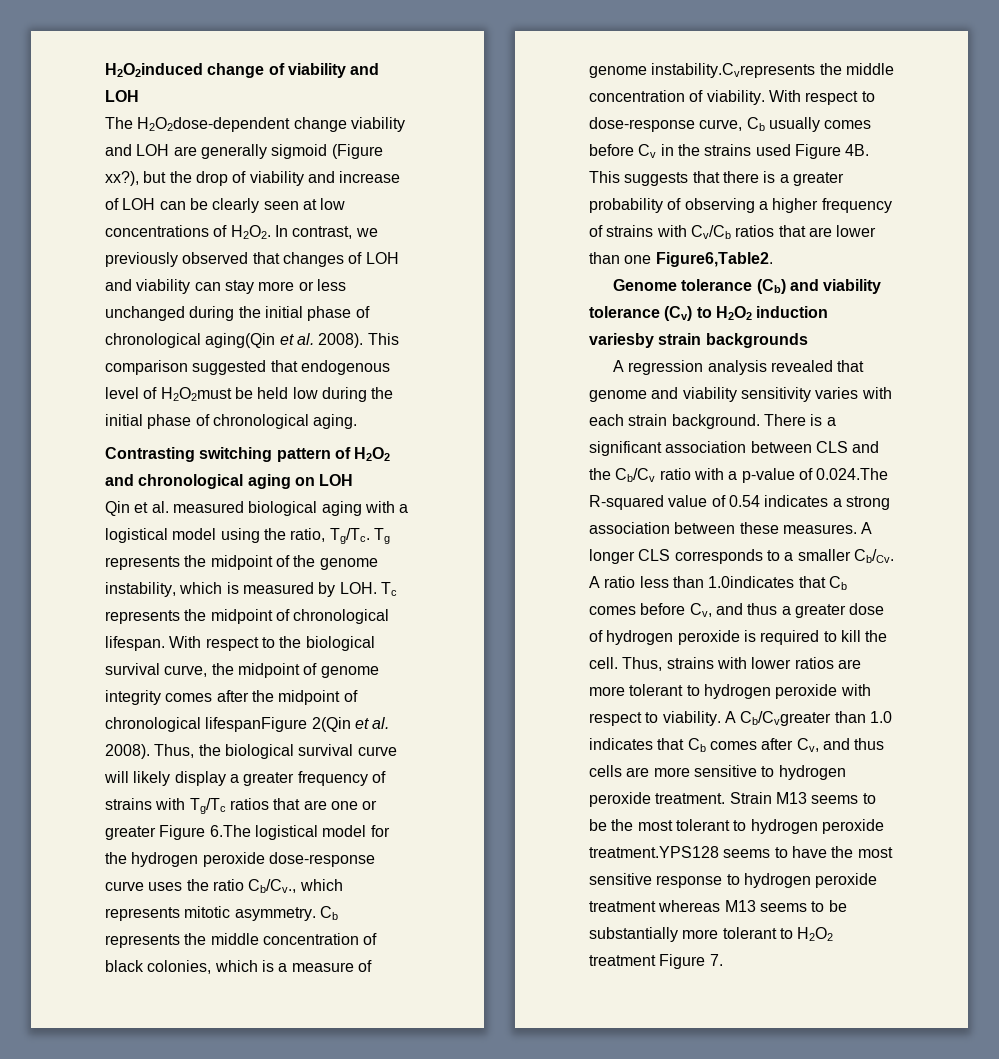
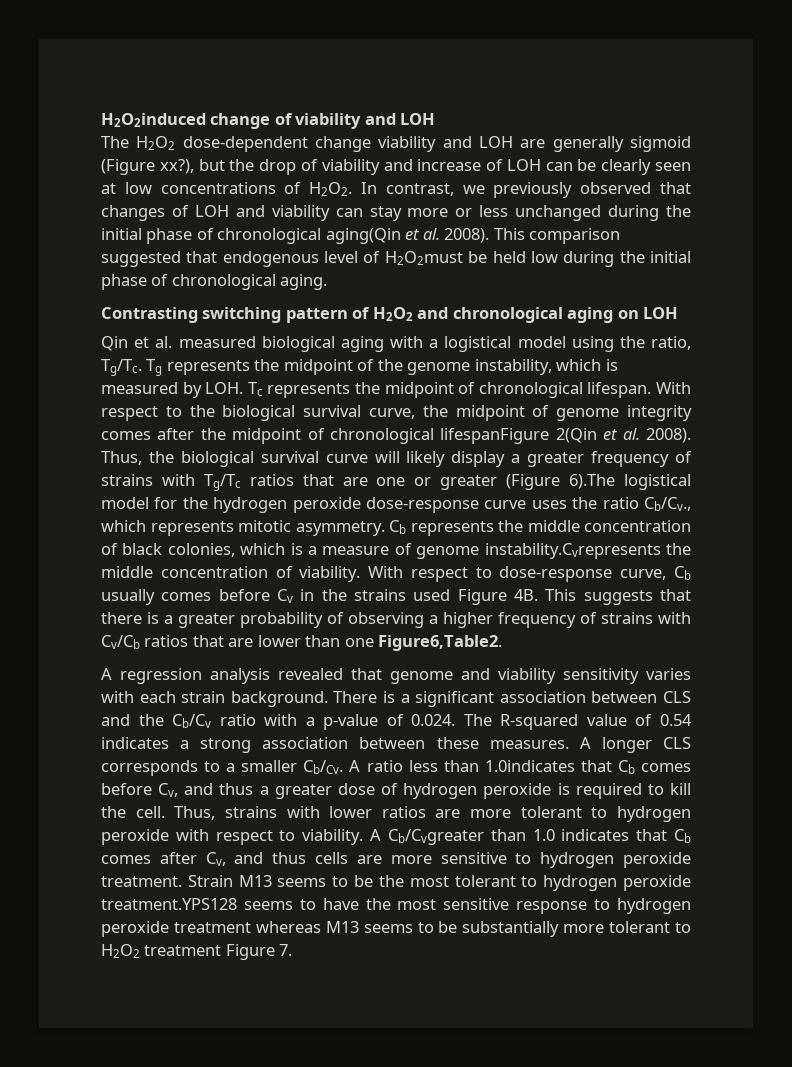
[137,117,291,132] H2O2dose-dependent -> [136,136,308,152] H2O2 dose-dependent
[159,825,251,840] Figure 6.The -> [506,474,616,490] (Figure 6).The
[613,279,882,294] [589,306,829,321] [589,333,808,348] // Genome tolerance (Cb) and viability tolerance (Cv) to H2O2 induction variesby strain backgrounds -> (503, 643) none
[816,468,889,480] 0.024.The -> [411,714,492,726] 0.024. The

